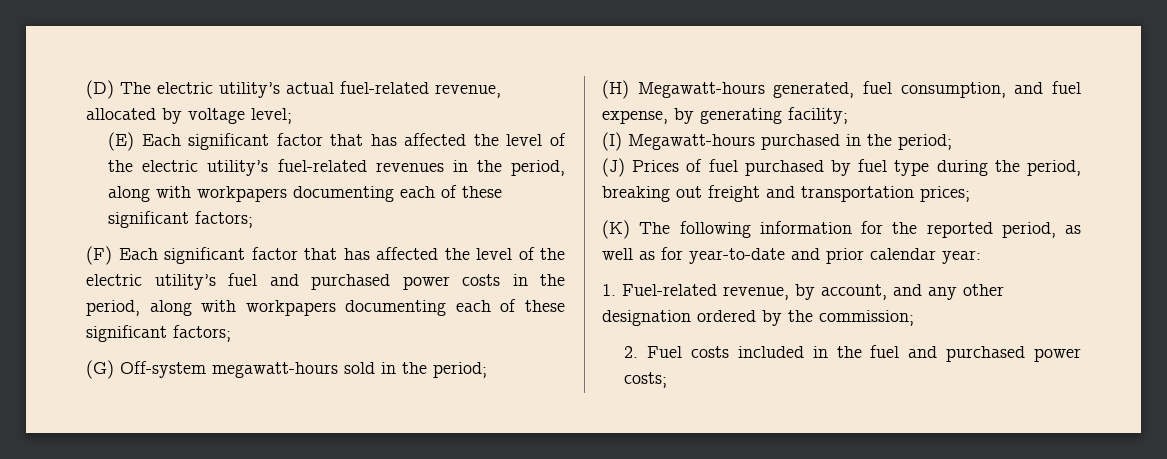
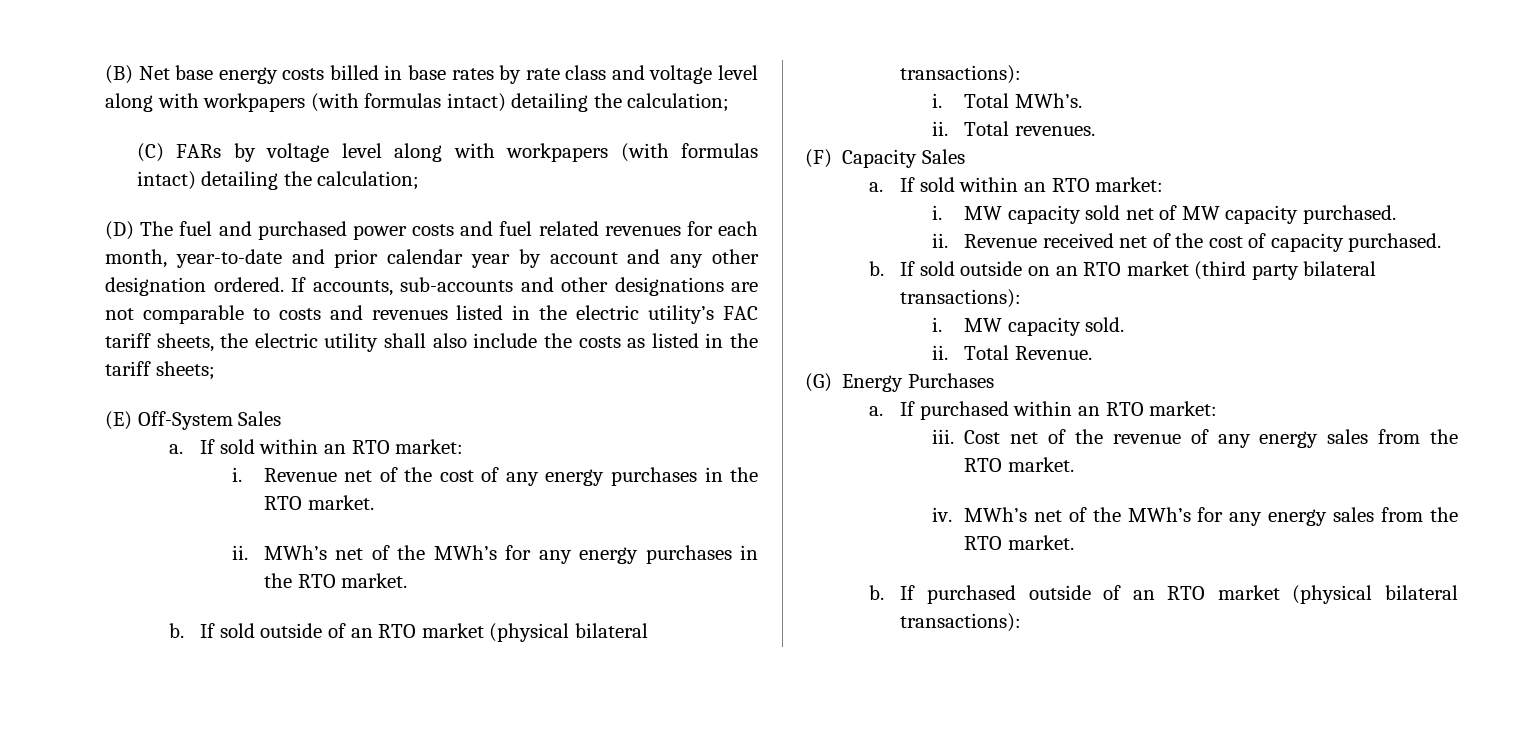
[86,80,501,99] [86,108,292,124] [108,132,566,151] [108,159,565,176] [108,185,503,202] [108,211,254,228] [86,246,565,265] [86,274,216,290] (D) The electric utility’s actual fuel-related revenue, allocated by voltage level; // (E) Each significant factor that has affected the level of the electric utility’s fuel-related revenues in the period, along with workpapers documenting each of these significant factors; // (F) Each significant factor that has affected the level of the electric utility’s -> [105,65,758,84] [105,93,730,112] [136,143,758,162] [136,171,420,190] [105,221,174,240] (B) Net base energy costs billed in base rates by rate class and voltage level along with workpapers (with formulas intact) detailing the calculation; // (C) FARs by voltage level along with workpapers (with formulas intact) detailing the calculation; // (D) The
[512,274,565,286] [86,299,565,316] [86,325,231,342] [86,360,487,379] [602,80,1081,99] [602,107,848,124] [602,132,952,151] [602,158,1081,177] [602,185,970,202] [602,220,1081,239] [602,247,981,264] [602,284,1004,300] [602,310,914,326] [624,345,1081,362] [624,372,668,388] in the period, along with workpapers documenting each of these significant factors; // (G) Off-system megawatt-hours sold in the period; // (H) Megawatt-hours generated, fuel consumption, and fuel expense, by generating facility; // (I) Megawatt-hours purchased in the period; // (J) Prices of fuel purchased by fuel type during the period, breaking out freight and transportation prices; // (K) The following information for the reported period, as well as for year-to-date and prior calendar year: // 1. Fuel-related revenue, by account, and any other designation ordered by the commission; // 2. Fuel costs included in the fuel and purchased power costs; -> [460,221,758,236] [105,249,759,268] [105,277,758,296] [105,305,758,324] [105,333,759,352] [105,361,215,380] [105,411,282,430] [168,439,464,454] [232,467,759,486] [263,495,374,510] [232,545,759,564] [263,573,408,588] [168,623,648,642] [900,65,1022,84] [932,93,1082,108] [932,121,1095,136] [805,149,965,168] [868,177,1164,192] [932,205,1396,224] [932,233,1442,252] [868,261,1377,280] [900,289,1022,308] [932,317,1125,336] [932,345,1092,360] [805,373,994,392] [868,401,1218,420] [932,429,1458,448] [964,457,1074,472] [932,507,1458,526] [963,535,1074,550] [868,585,1458,604] [900,613,1022,632] and fuel related revenues for each month, year-to-date and prior calendar year by account and any other designation ordered. If accounts, sub-accounts and other designations are not comparable to costs and revenues listed in the electric utility’s FAC tariff sheets, the electric utility shall also include the costs as listed in the tariff sheets; // (E) Off-System Sales // a. If sold within an RTO market: // i. Revenue net of the cost of any energy purchases in the RTO market. // ii. MWh’s net of the MWh’s for any energy purchases in the RTO market. // b. If sold outside of an RTO market (physical bilateral transactions): // i. Total MWh’s. // ii. Total revenues. // (F) Capacity Sales // a. If sold within an RTO market: // i. MW capacity sold net of MW capacity purchased. // ii. Revenue received net of the cost of capacity purchased. // b. If sold outside on an RTO market (third party bilateral transactions): // i. MW capacity sold. // ii. Total Revenue. // (G) Energy Purchases // a. If purchased within an RTO market: // iii. Cost net of the revenue of any energy sales from the RTO market. // iv. MWh’s net of the MWh’s for any energy sales from the RTO market. // b. If purchased outside of an RTO market (physical bilateral transactions):

